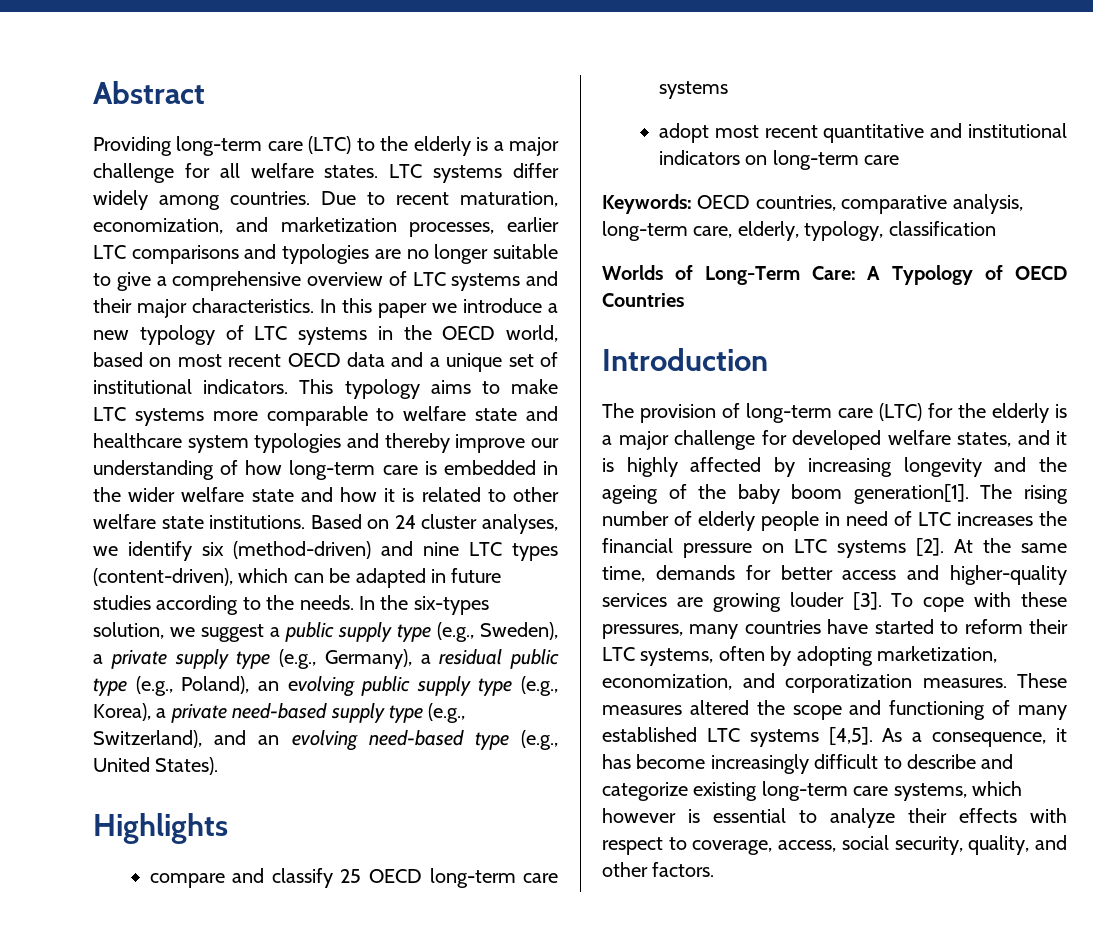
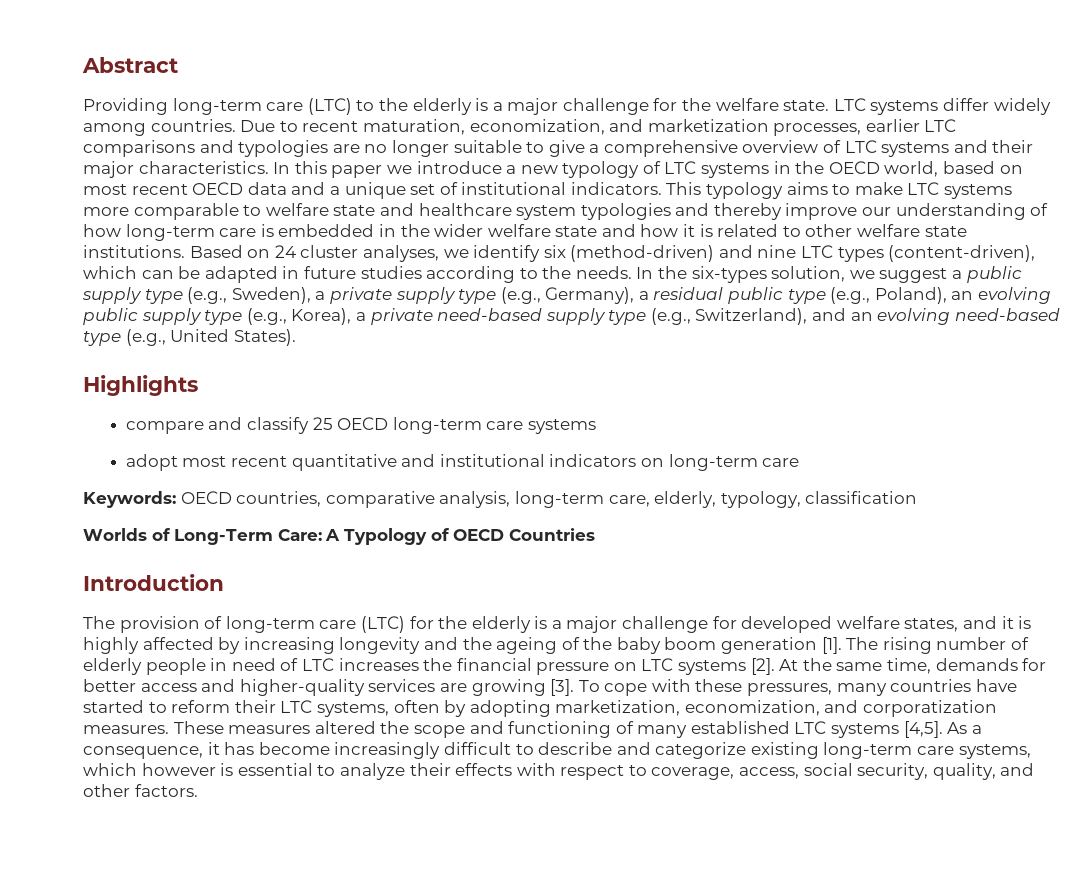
[219,163,379,178] all welfare states. -> [682,98,830,111] the welfare state.
[853,484,969,504] generation[1]. -> [721,637,842,654] generation [1].
[789,592,844,607] louder -> (546, 687) none

